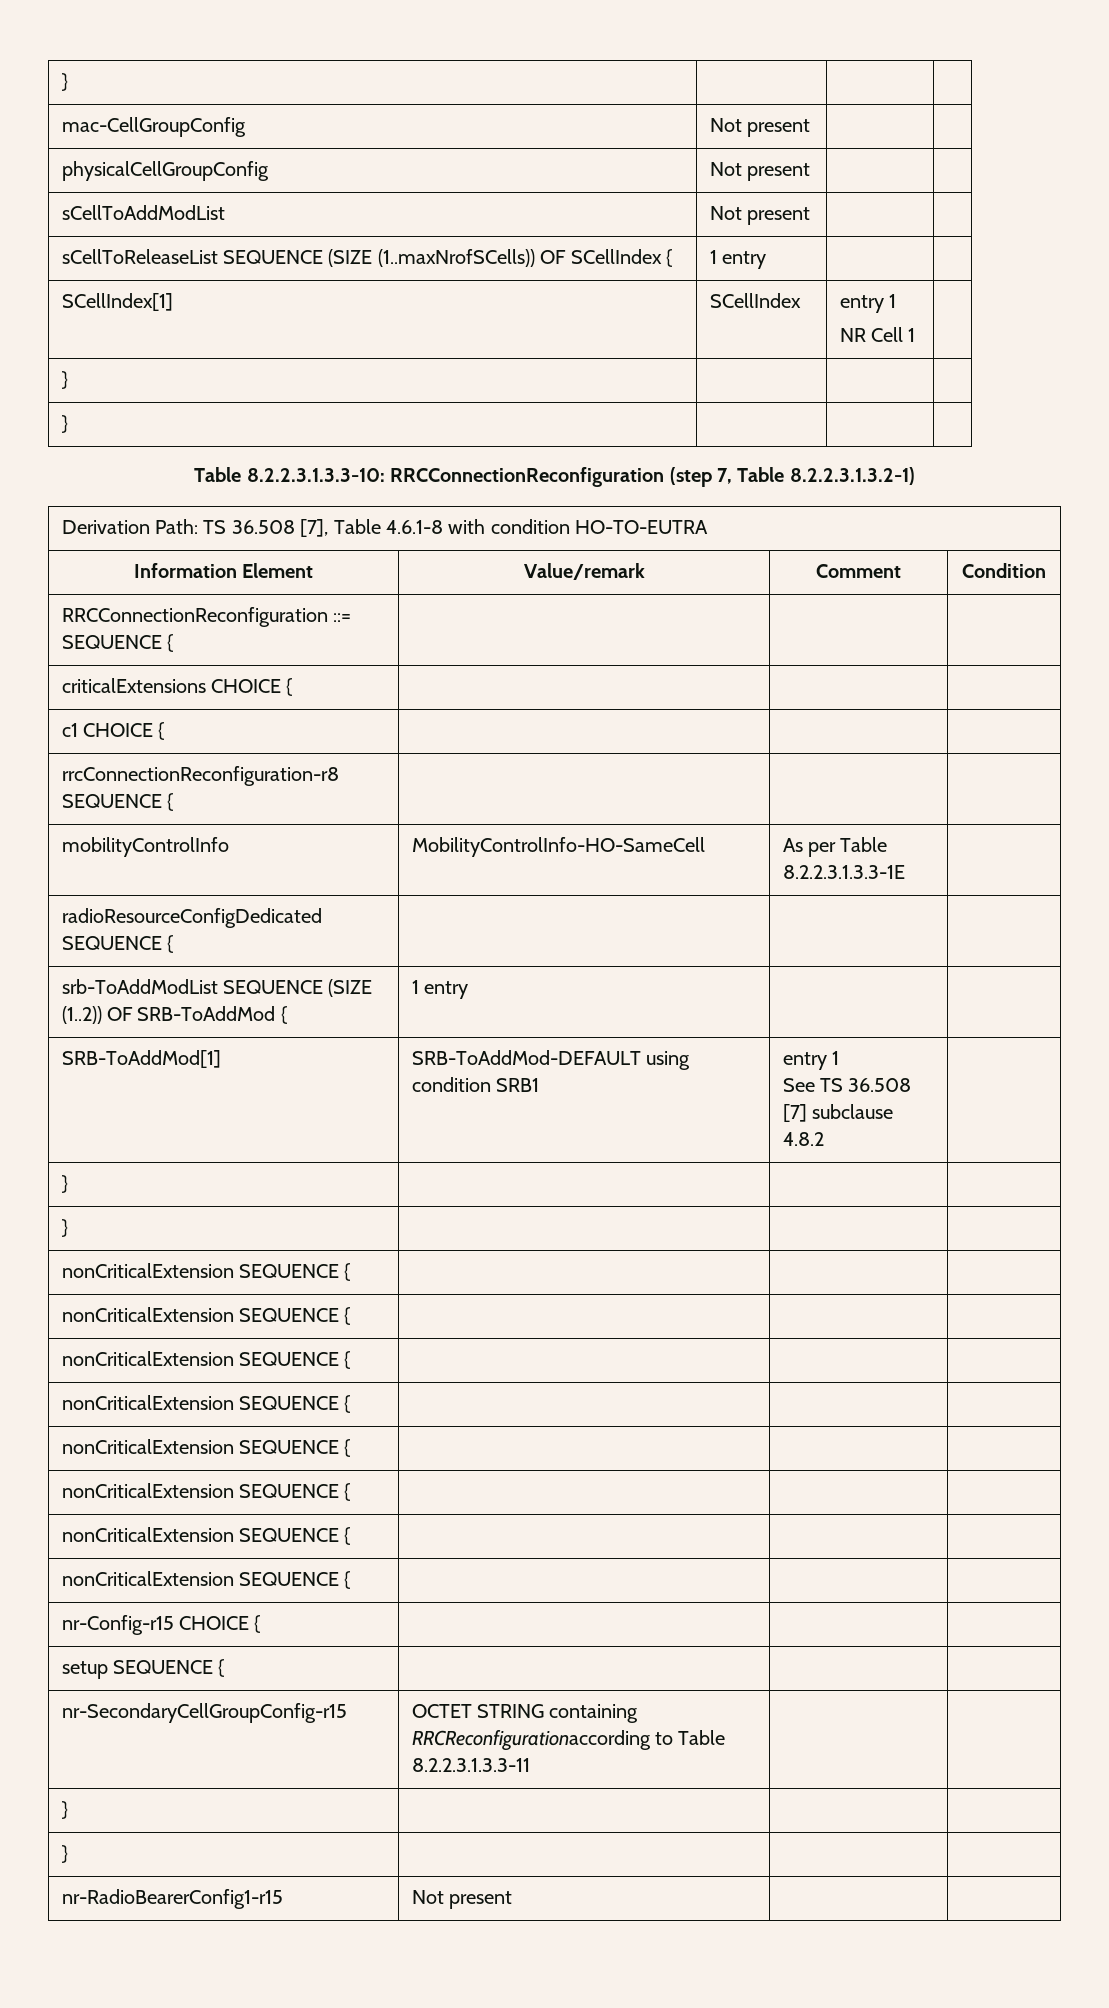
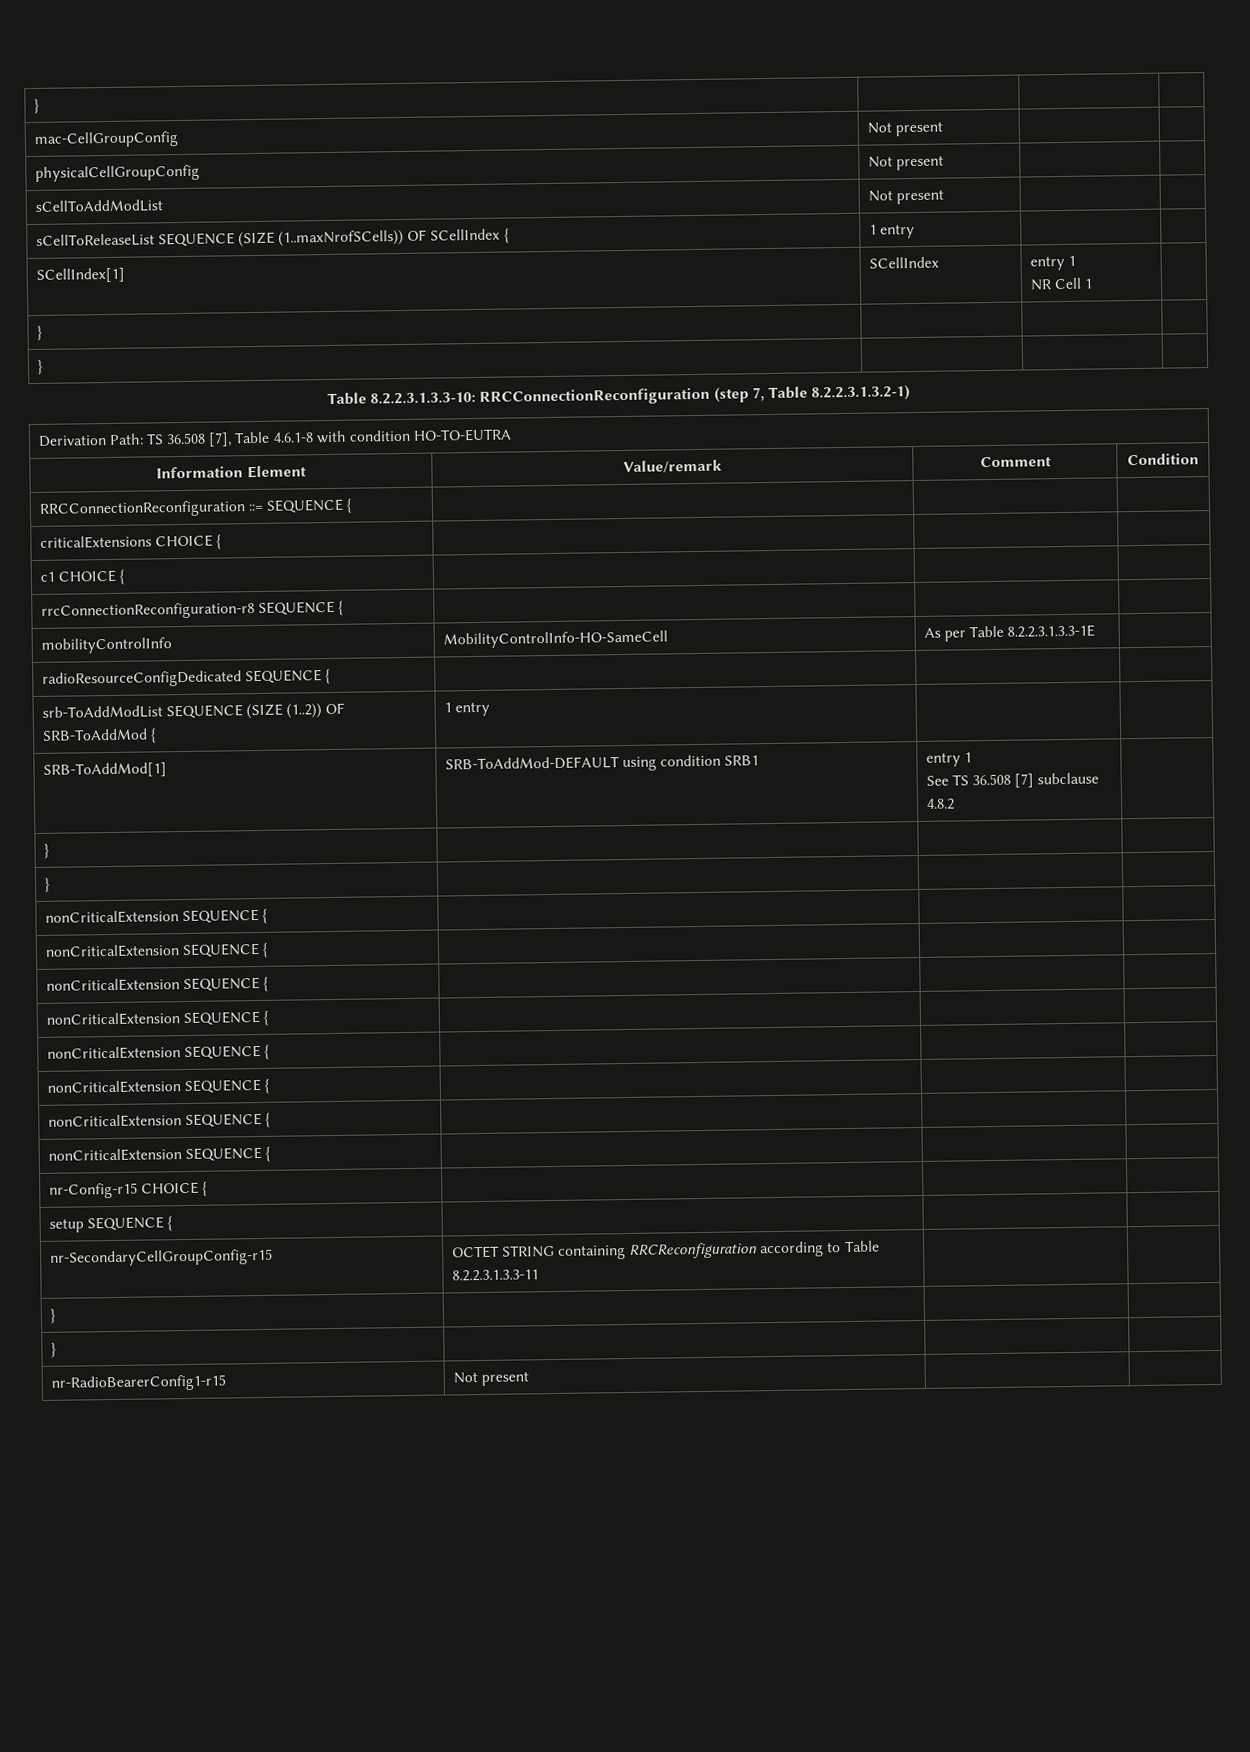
[411,1730,651,1751] RRCReconfigurationaccording -> [629,1241,825,1259] RRCReconfiguration according

